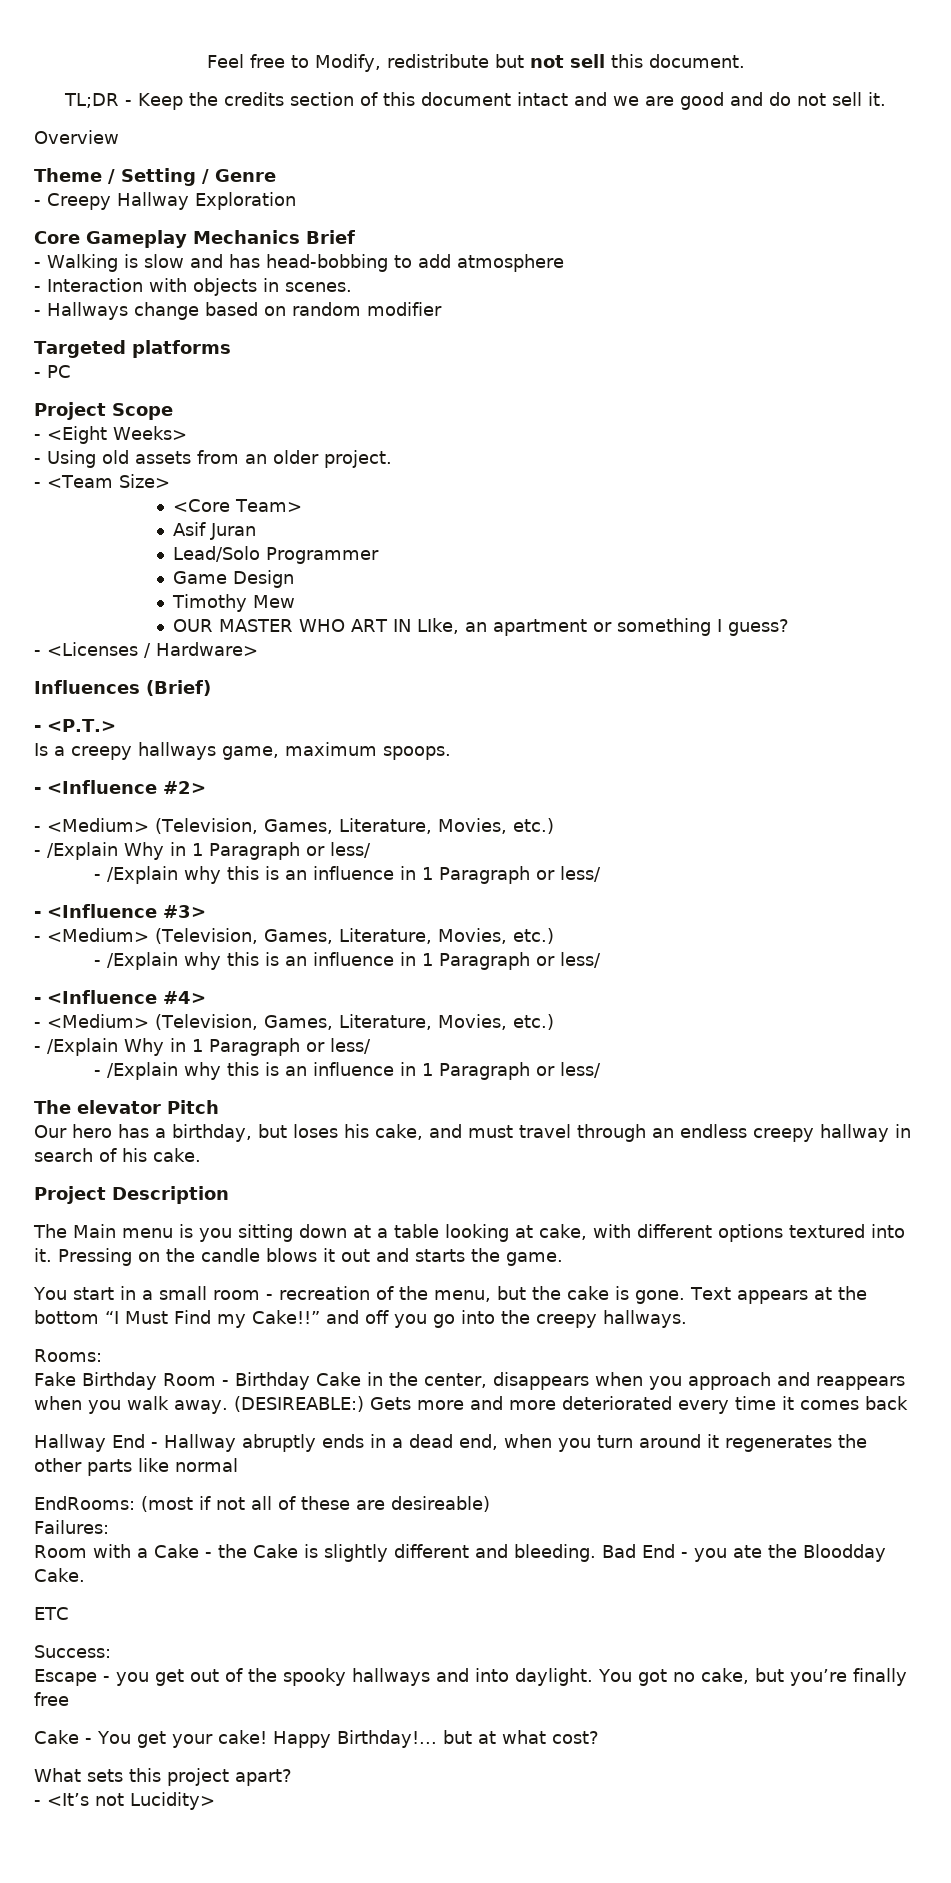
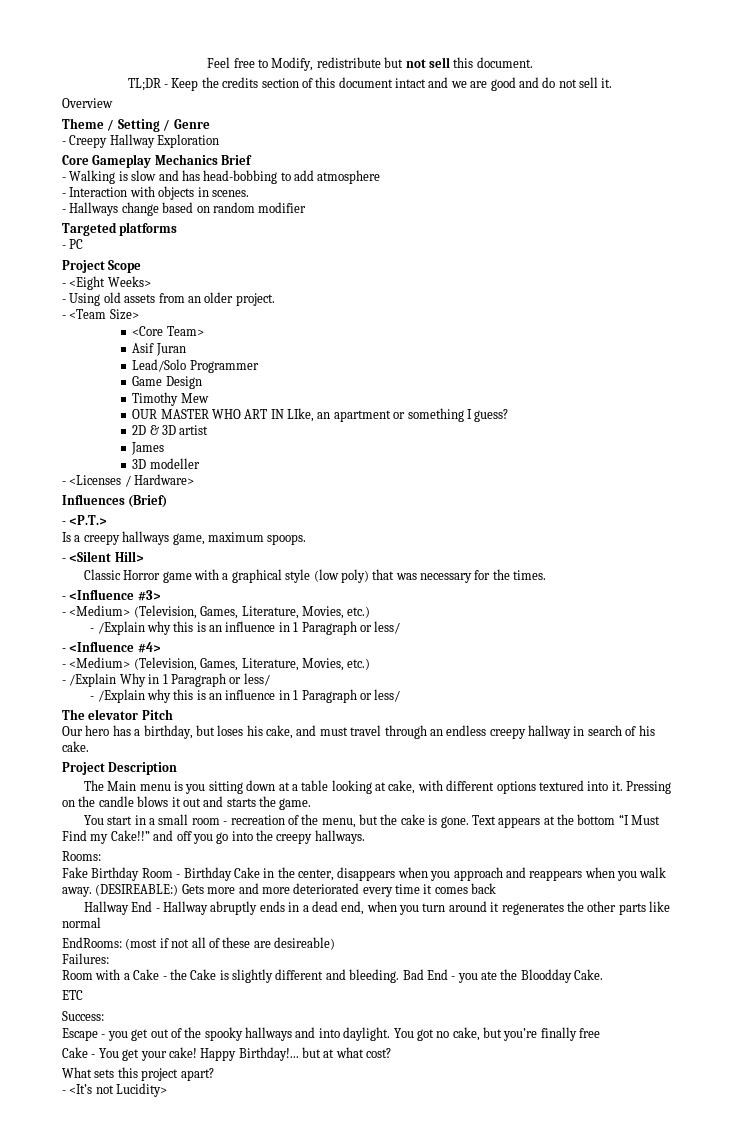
(789, 627) none -> [132,425,209,435] [131,442,165,455] [132,458,200,469] // 2D & 3D artist // James // 3D modeller
[47,780,206,794] [34,818,554,834] [34,842,371,860] [93,866,601,884] <Influence #2> // - <Medium> (Television, Games, Literature, Movies, etc.) // - /Explain Why in 1 Paragraph or less/ // - /Explain why this is an influence in 1 Paragraph or less/ -> [69,551,144,562] [83,569,547,583] <Silent Hill> // Classic Horror game with a graphical style (low poly) that was necessary for the times.

